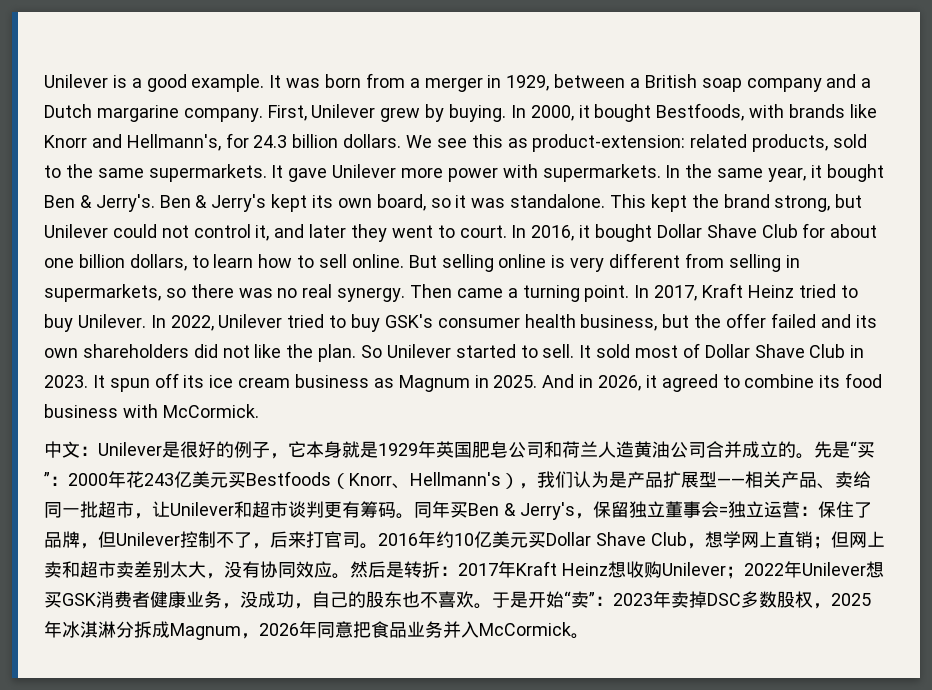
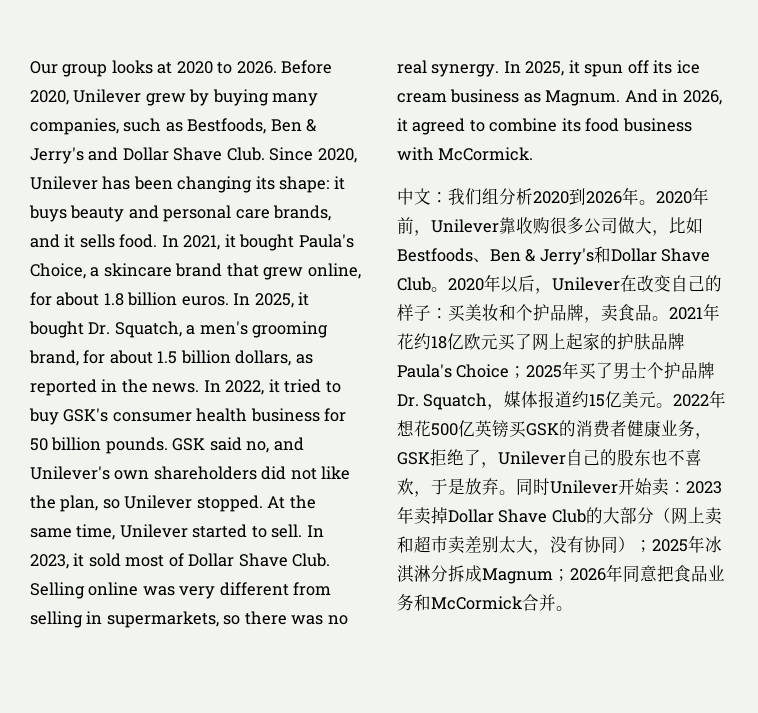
[44,73,872,92] [44,103,877,122] [44,133,868,152] [44,164,884,182] [44,194,863,212] [44,223,878,242] [44,254,566,272] Unilever is a good example. It was born from a merger in 1929, between a British soap company and a Dutch margarine company. First, Unilever grew by buying. In 2000, it bought Bestfoods, with brands like Knorr and Hellmann's, for 24.3 billion dollars. We see this as product-extension: related products, sold to the same supermarkets. It gave Unilever more power with supermarkets. In the same year, it bought Ben & Jerry's. Ben & Jerry's kept its own board, so it was standalone. This kept the brand strong, but Unilever could not control it, and later they went to court. In 2016, it bought Dollar Shave Club for about one billion dollars, to learn how to sell online. But selling online is -> [30,60,333,77] [30,89,319,106] [30,118,317,135] [30,147,357,164] [30,176,345,193] [29,205,332,222] [30,234,354,251] [30,263,361,280] [30,292,310,308] [29,321,329,338] [29,350,313,366] [30,379,341,396] [29,408,347,425] [30,437,304,454] [30,466,351,480] [30,495,316,512] [30,524,324,540] [30,553,331,569] [30,582,175,599] Our group looks at 2020 to 2026. Before 2020, Unilever grew by buying many companies, such as Bestfoods, Ben & Jerry's and Dollar Shave Club. Since 2020, Unilever has been changing its shape: it buys beauty and personal care brands, and it sells food. In 2021, it bought Paula's Choice, a skincare brand that grew online, for about 1.8 billion euros. In 2025, it bought Dr. Squatch, a men's grooming brand, for about 1.5 billion dollars, as reported in the news. In 2022, it tried to buy GSK's consumer health business for 50 billion pounds. GSK said no, and Unilever's own shareholders did not like the plan, so Unilever stopped. At the same time, Unilever started to sell. In 2023, it sold most of Dollar Shave Club. Selling online was
[410,283,858,302] [44,313,877,332] [44,343,865,362] [44,375,105,388] Then came a turning point. In 2017, Kraft Heinz tried to buy Unilever. In 2022, Unilever tried to buy GSK's consumer health business, but the offer failed and its own shareholders did not like the plan. So Unilever started to sell. It sold most of Dollar Shave Club in 2023. It -> [503,60,580,76] In 2025, it
[398,375,538,392] Magnum in 2025. -> [545,90,621,106] Magnum.
[98,441,875,459] [44,471,871,489] [44,501,872,520] [44,531,849,549] Unilever是很好的例子，它本身就是1929年英国肥皂公司和荷兰人造黄油公司合并成立的。先是“买”：2000年花243亿美元买Bestfoods（Knorr、Hellmann's），我们认为是产品扩展型——相关产品、卖给同一批超市，让Unilever和超市谈判更有筹码。同年买Ben & Jerry's，保留独立董事会=独立运营：保住了品牌，但Unilever控制不了，后来打官司。2016年约10亿美元买Dollar Shave Club，想学网上直销；但 -> [448,187,709,205] [397,217,703,236] [397,246,711,265] [397,274,722,294] [397,303,720,323] [397,333,685,351] [397,361,716,380] [397,390,727,410] [397,420,712,439] [397,449,702,468] [397,478,722,497] [397,506,671,525] 我们组分析2020到2026年。2020年前，Unilever靠收购很多公司做大，比如Bestfoods、Ben & Jerry's和Dollar Shave Club。2020年以后，Unilever在改变自己的样子：买美妆和个护品牌，卖食品。2021年花约18亿欧元买了网上起家的护肤品牌Paula's Choice；2025年买了男士个护品牌Dr. Squatch，媒体报道约15亿美元。2022年想花500亿英镑买GSK的消费者健康业务，GSK拒绝了，Unilever自己的股东也不喜欢，于是放弃。同时Unilever开始卖：2023年卖掉Dollar Shave Club的大部分（
[296,561,884,579] [44,591,831,609] 效应。然后是转折：2017年Kraft Heinz想收购Unilever；2022年Unilever想买GSK消费者健康业务，没成功，自己的股东也不喜欢。于是开始“卖”：2023年卖掉DSC多数股权， -> [618,536,652,553] ）；
[241,633,259,639] ， -> [553,569,570,582] ；
[443,621,571,638] 并入McCormick -> [414,594,556,611] 和McCormick合并

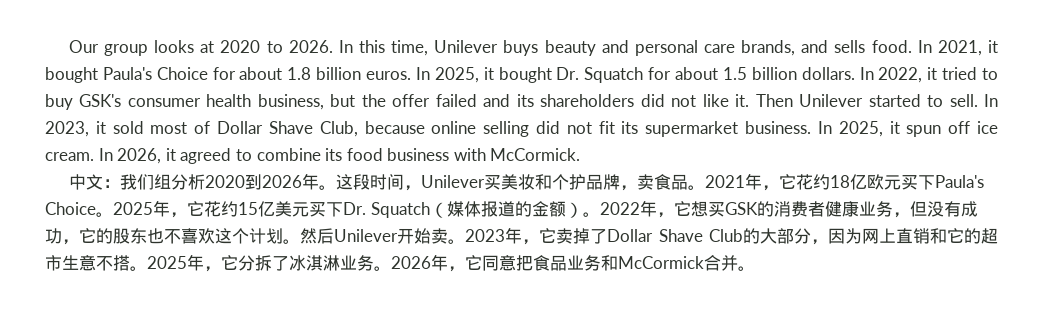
[281,60,333,74] [30,89,319,106] [30,118,317,135] [30,147,357,164] [30,176,345,193] Before 2020, Unilever grew by buying many companies, such as Bestfoods, Ben & Jerry's and Dollar Shave Club. Since 2020, Unilever has been changing its shape: it -> [338,40,499,56] In this time, Unilever
[64,234,76,248] it -> (829, 46) none
[30,263,361,280] Choice, a skincare brand that grew online, -> [156,67,208,80] Choice
[114,321,329,338] [29,350,313,366] [30,379,200,396] Squatch, a men's grooming brand, for about 1.5 billion dollars, as reported in the news. -> [584,67,855,83] Squatch for about 1.5 billion dollars.
[250,408,347,422] [30,437,304,454] [30,466,351,480] [30,495,316,512] [30,524,116,540] business for 50 billion pounds. GSK said no, and Unilever's own shareholders did not like the plan, so Unilever stopped. At the same time, -> [257,94,793,110] business, but the offer failed and its shareholders did not like it. Then
[292,553,331,567] [30,582,332,599] [30,611,348,628] [397,60,500,77] Club. Selling online was very different from selling in supermarkets, so there was no real synergy. -> [319,121,812,137] Club, because online selling did not fit its supermarket business.
[653,60,700,74] [397,89,679,106] its ice cream business as Magnum. And in -> [977,121,999,134] [45,148,113,161] ice cream. In
[656,187,709,205] [397,217,703,236] [397,246,711,265] [397,274,722,294] [397,304,448,321] 2020年前，Unilever靠收购很多公司做大，比如Bestfoods、Ben & Jerry's和Dollar Shave Club。2020年以后，Unilever在改变自己的样子： -> [335,174,485,191] 这段时间，Unilever
(720, 312) none -> [761,174,796,191] ，它
[515,333,685,351] [397,361,716,380] [397,390,727,410] [397,420,509,438] 了网上起家的护肤品牌Paula's Choice；2025年买了男士个护品牌Dr. Squatch，媒体报道约15亿美元。2022年想花500亿英镑 -> [917,175,984,190] [45,200,708,218] 下Paula's Choice。2025年，它花约15亿美元买下Dr. Squatch（媒体报道的金额）。2022年，它想
[397,449,702,468] [397,478,722,497] [397,506,448,525] GSK拒绝了，Unilever自己的股东也不喜欢，于是放弃。同时Unilever开始卖：2023年卖掉 -> [909,201,978,217] [45,227,607,245] 但没有成功，它的股东也不喜欢这个计划。然后Unilever开始卖。2023年，它卖掉了
[653,507,722,525] [397,535,722,555] [397,564,623,584] （网上卖和超市卖差别太大，没有协同）；2025年冰淇淋分拆成Magnum；2026年 -> [811,228,998,245] [45,254,482,272] ，因为网上直销和它的超市生意不搭。2025年，它分拆了冰淇淋业务。2026年，它

